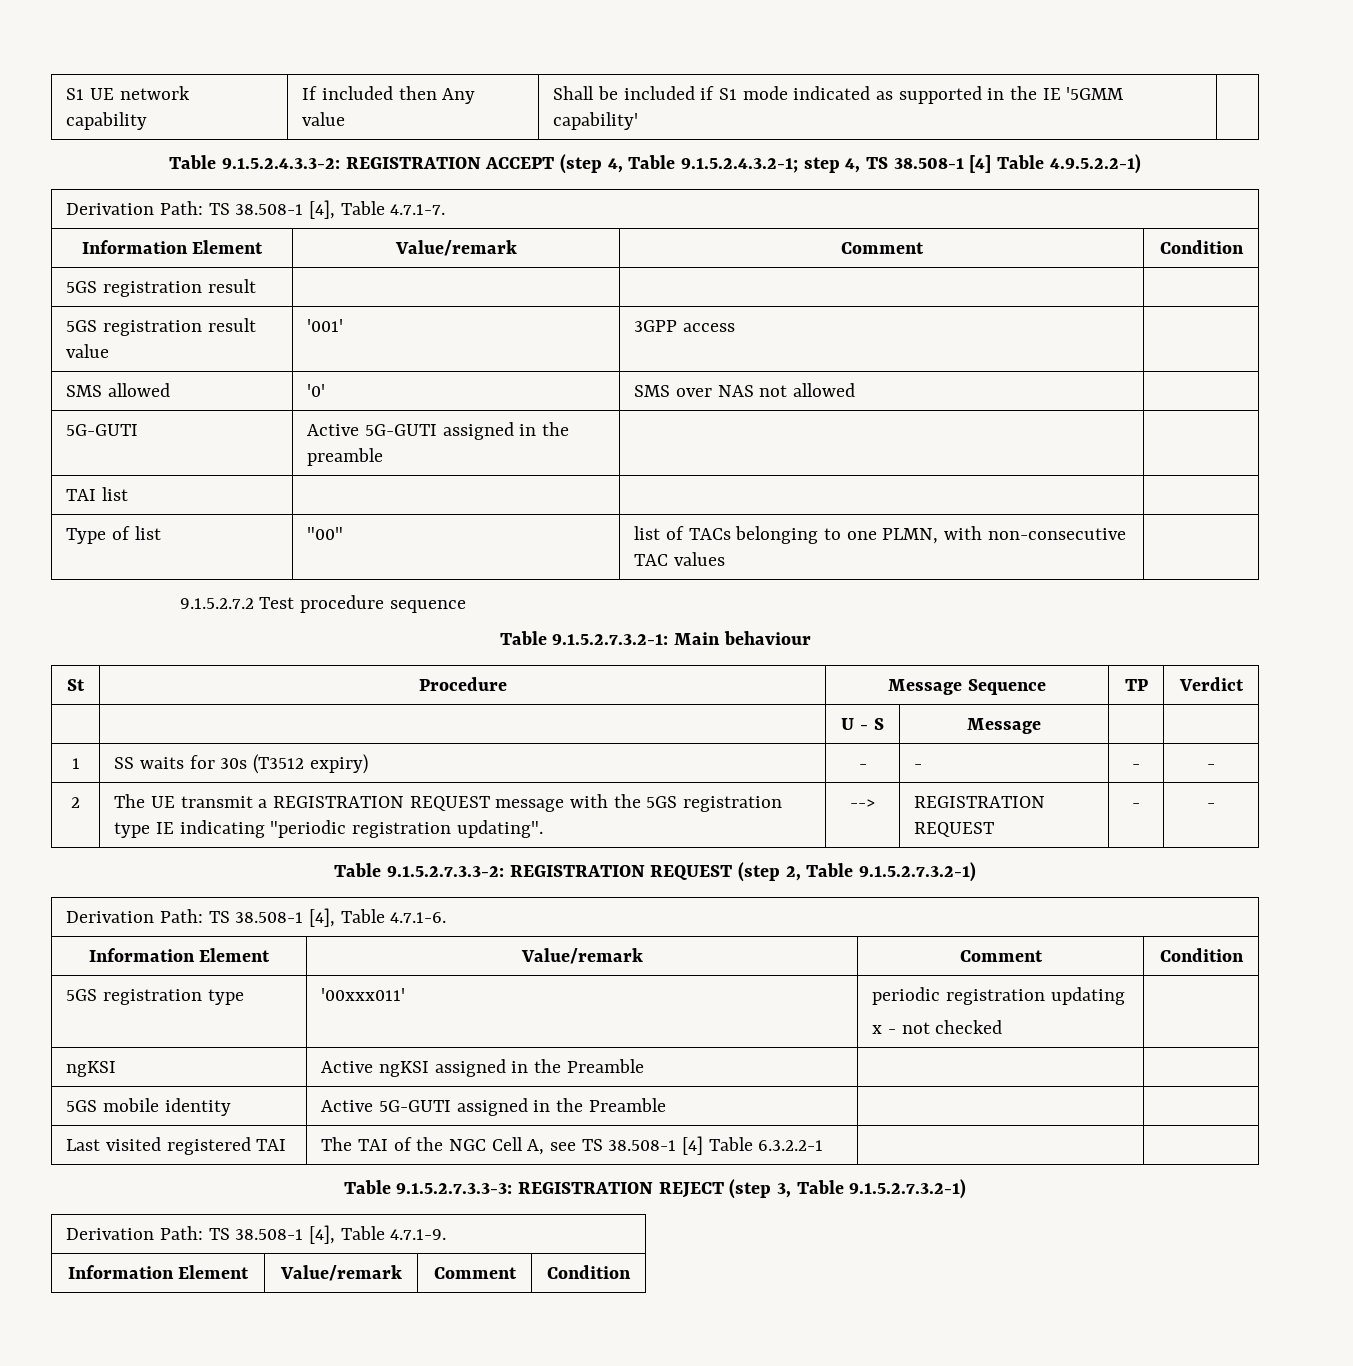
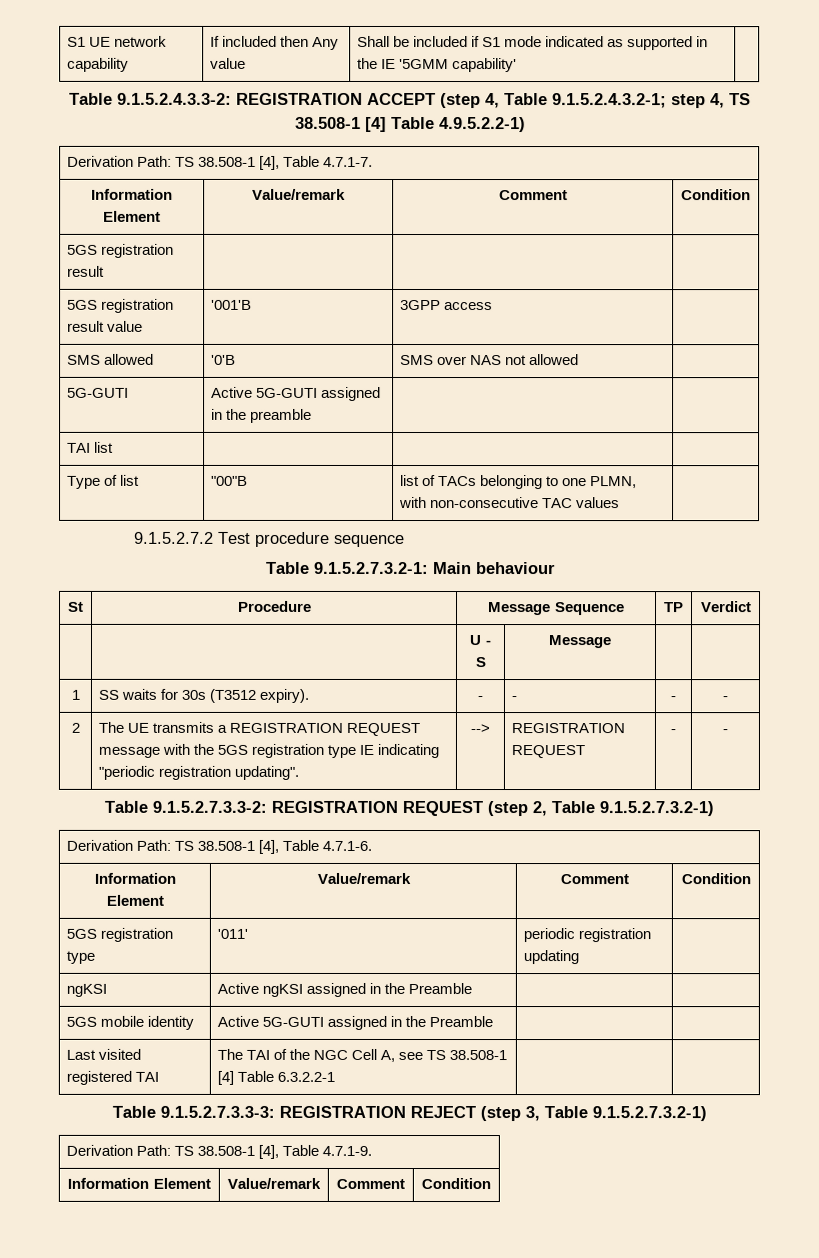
[307,319,344,332] '001' -> [211,299,253,310] '001'B
[307,384,326,397] '0' -> [211,354,237,365] '0'B
[307,527,344,540] "00" -> [211,475,249,486] "00"B
[309,754,368,774] expiry) -> [259,688,310,703] expiry).
[180,796,253,808] transmit -> [152,721,215,733] transmits
[321,988,406,1001] '00xxx011' -> [217,928,249,939] '011'
[872,1020,1003,1034] // x - not checked -> (580, 957) none

